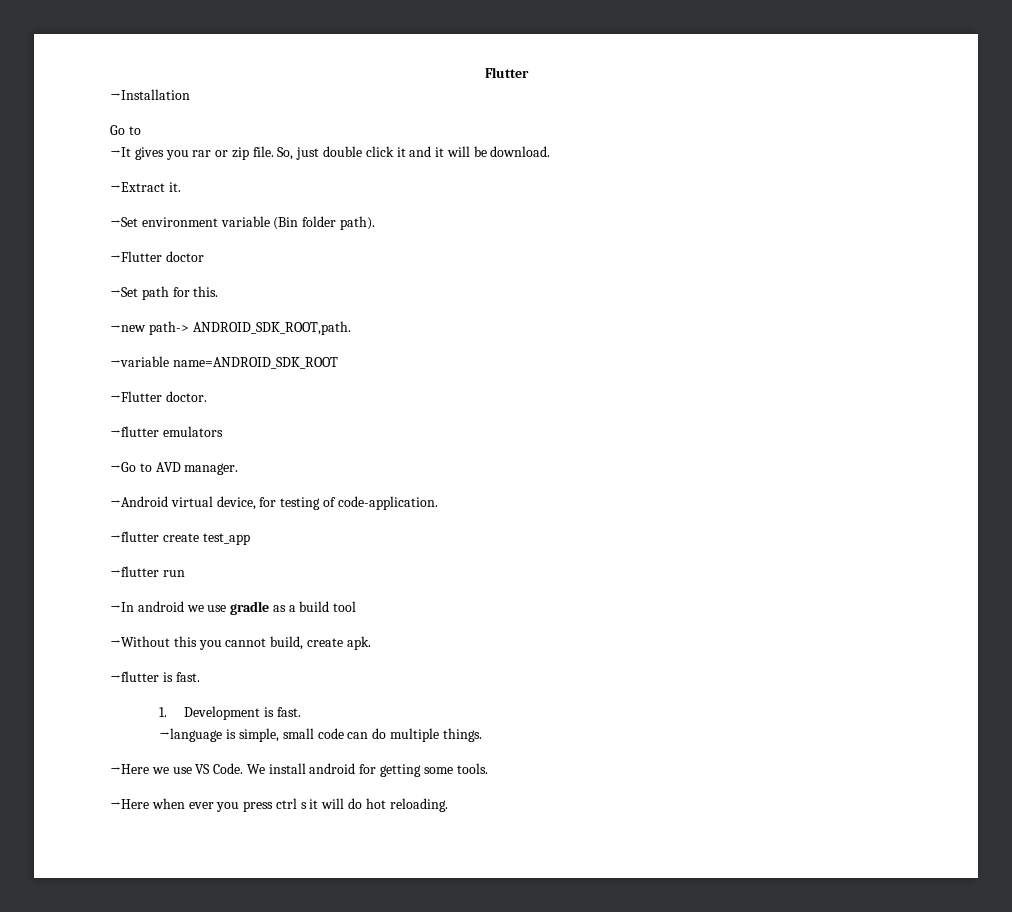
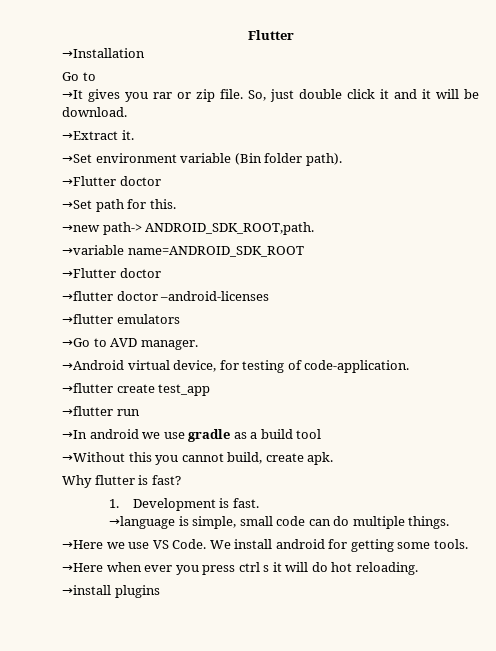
[165,391,207,402] doctor. -> [119,268,161,278] [62,291,270,301] doctor // →flutter doctor –android-licenses
[110,671,200,682] →flutter is fast. -> [62,475,181,488] Why flutter is fast?
(448, 805) none -> [62,585,160,598] // →install plugins

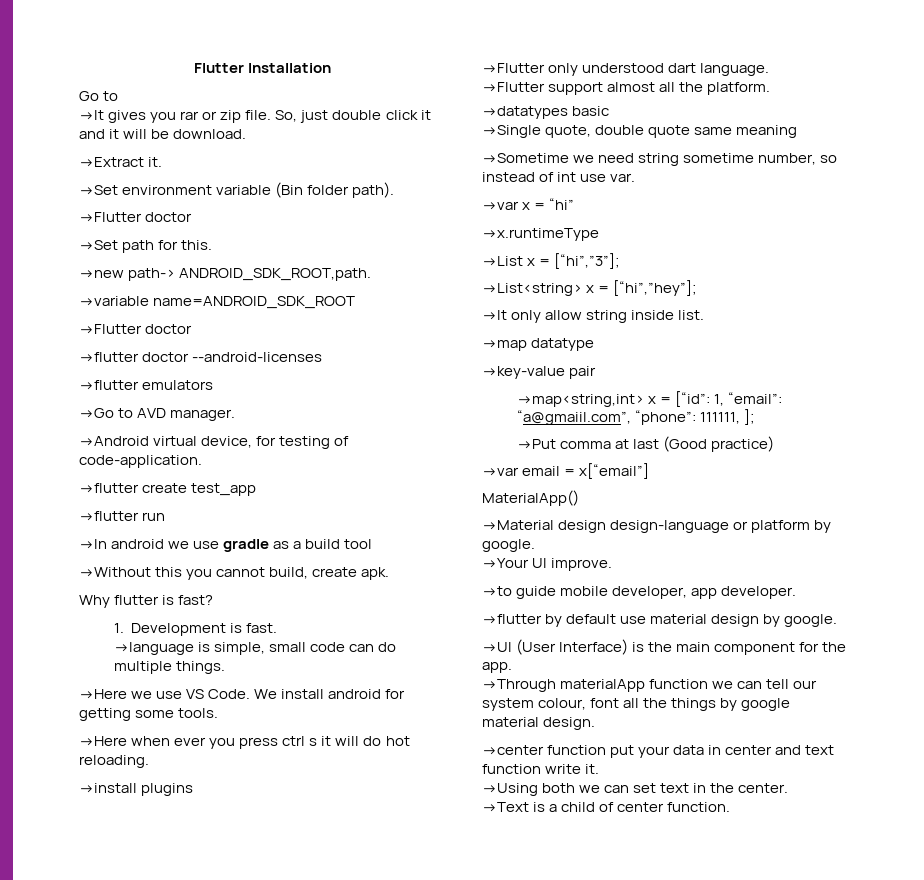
[62,48,145,58] // →Installation -> [248,63,332,73] Installation
[160,291,270,301] –android-licenses -> [192,352,323,362] --android-licenses
(160, 591) none -> [482,63,770,76] [482,82,771,95] [482,106,610,119] [482,125,798,138] [482,153,838,166] [482,172,636,182] [482,198,575,210] [482,228,599,241] [482,253,621,269] [482,280,698,296] [482,310,705,323] [482,338,595,351] [482,366,597,379] [516,391,782,407] [516,409,755,425] [516,436,774,452] [482,463,650,479] [482,490,579,506] [482,520,832,533] [482,539,535,552] [482,558,613,571] [482,586,797,599] [482,614,838,627] [482,639,847,655] [482,662,512,673] [482,679,818,692] [482,698,791,711] [482,717,596,730] [482,745,835,758] [482,764,600,774] [482,783,789,796] [482,802,731,812] // →Flutter only understood dart language. // →Flutter support almost all the platform. // →datatypes basic // →Single quote, double quote same meaning // →Sometime we need string sometime number, so instead of int use var. // →var x = “hi” // →x.runtimeType // →List x = [“hi”,”3”]; // →List<string> x = [“hi”,”hey”]; // →It only allow string inside list. // →map datatype // →key-value pair // →map<string,int> x = [“id”: 1, “email”: “a@gmaiil.com”, “phone”: 111111, ]; // →Put comma at last (Good practice) // →var email = x[“email”] // MaterialApp() // →Material design design-language or platform by google. // →Your UI improve. // →to guide mobile developer, app developer. // →flutter by default use material design by google. // →UI (User Interface) is the main component for the app. // →Through materialApp function we can tell our system colour, font all the things by google material design. // →center function put your data in center and text function write it. // →Using both we can set text in the center. // →Text is a child of center function.

